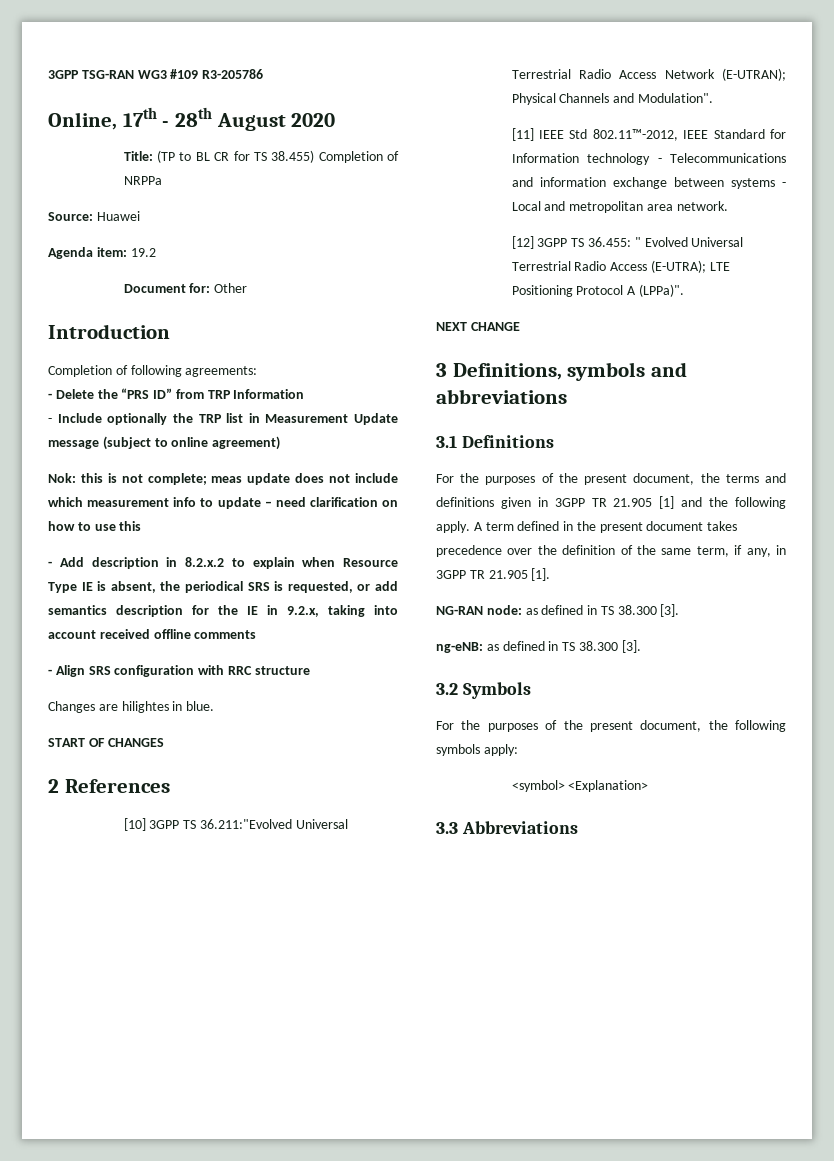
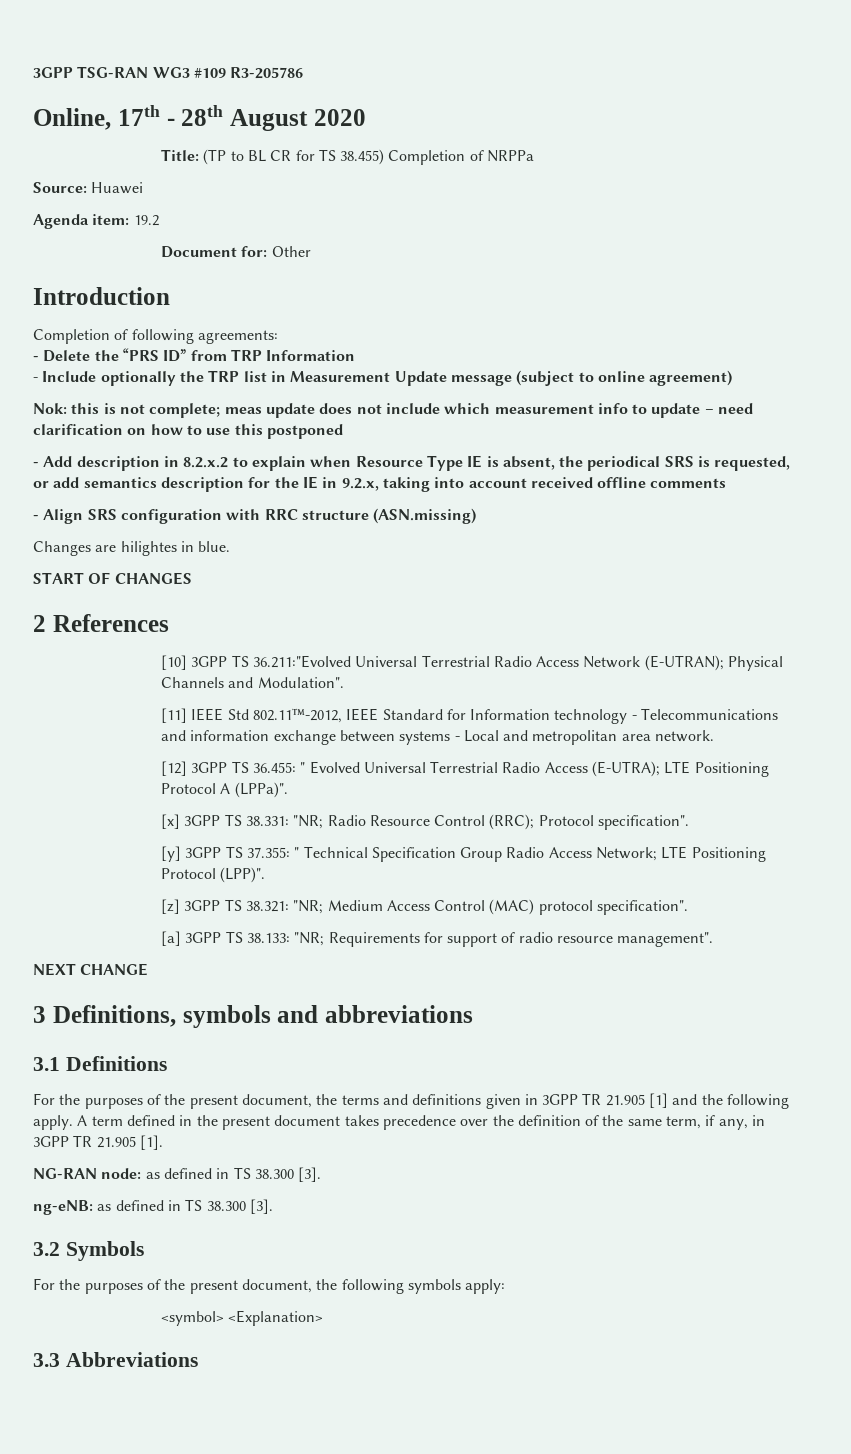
(142, 526) none -> [266,424,343,439] postponed
(310, 670) none -> [373,508,477,524] (ASN.missing)
(684, 290) none -> [160,814,690,830] [160,846,766,862] [160,867,266,883] [160,899,689,915] [160,931,714,947] // [x] 3GPP TS 38.331: "NR; Radio Resource Control (RRC); Protocol specification". // [y] 3GPP TS 37.355: " Technical Specification Group Radio Access Network; LTE Positioning Protocol (LPP)". // [z] 3GPP TS 38.321: "NR; Medium Access Control (MAC) protocol specification". // [a] 3GPP TS 38.133: "NR; Requirements for support of radio resource management".

